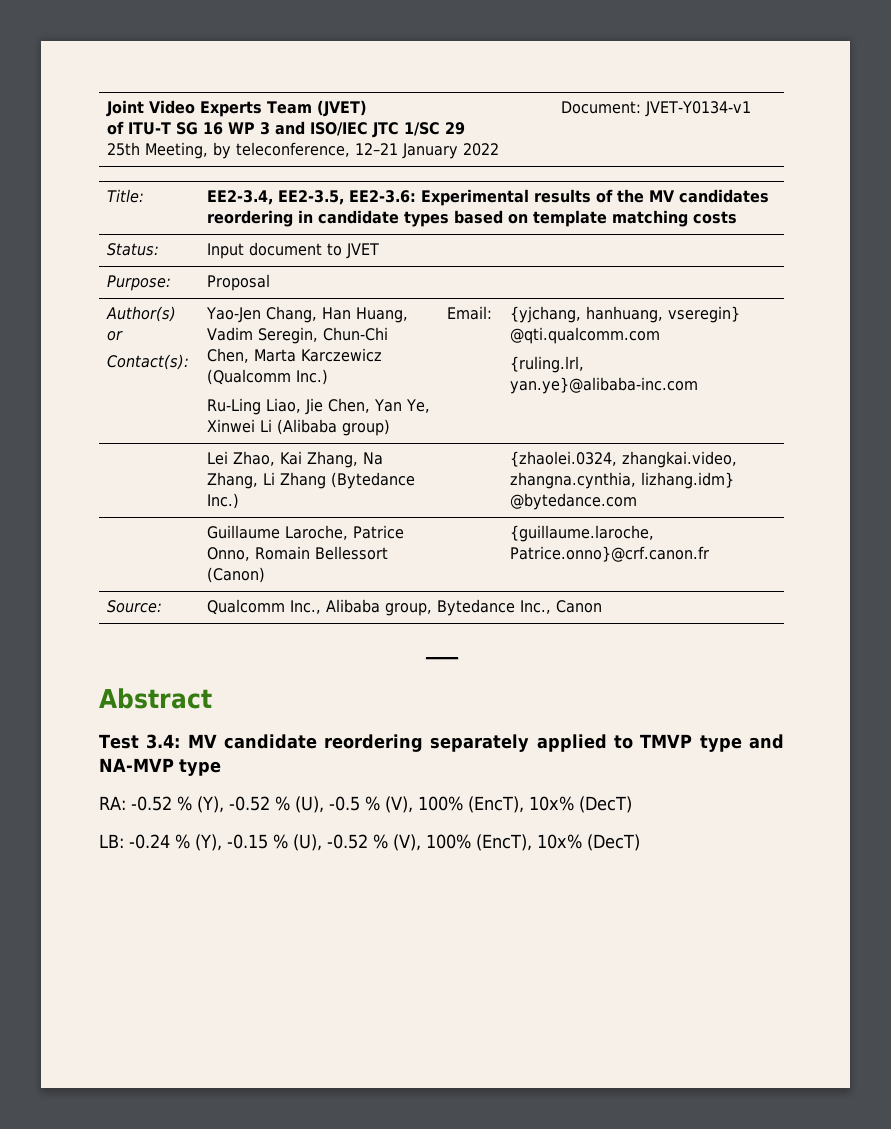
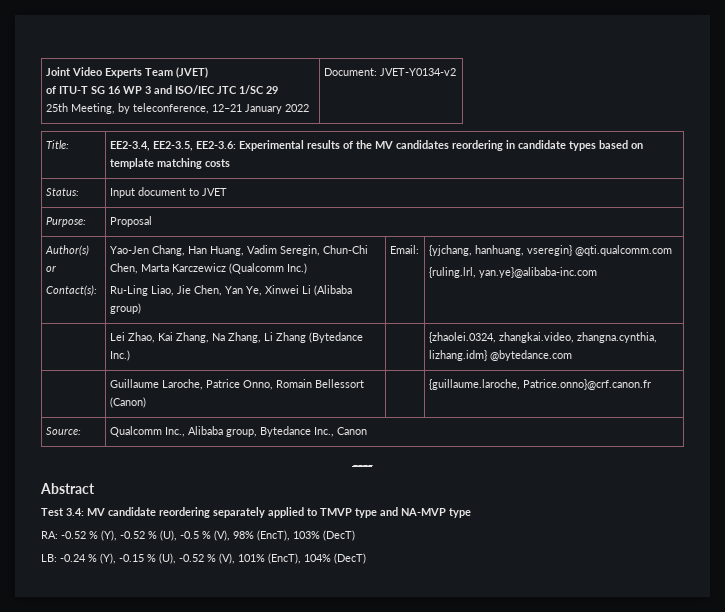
[645,101,752,117] JVET-Y0134-v1 -> [379,68,456,76] JVET-Y0134-v2
[417,796,574,813] 100% (EncT), 10x% -> [233,530,320,541] 98% (EncT), 103%
[426,834,582,851] 100% (EncT), 10x% -> [238,553,331,564] 101% (EncT), 104%

